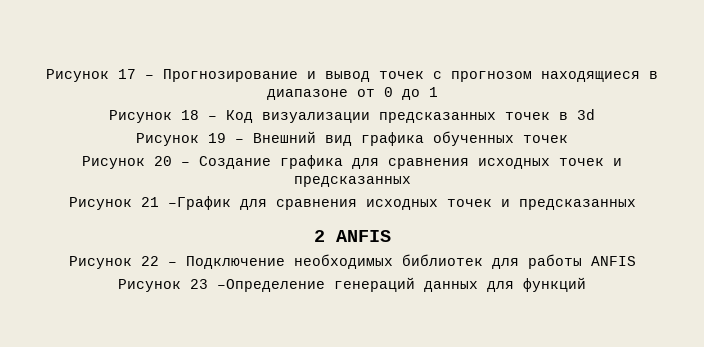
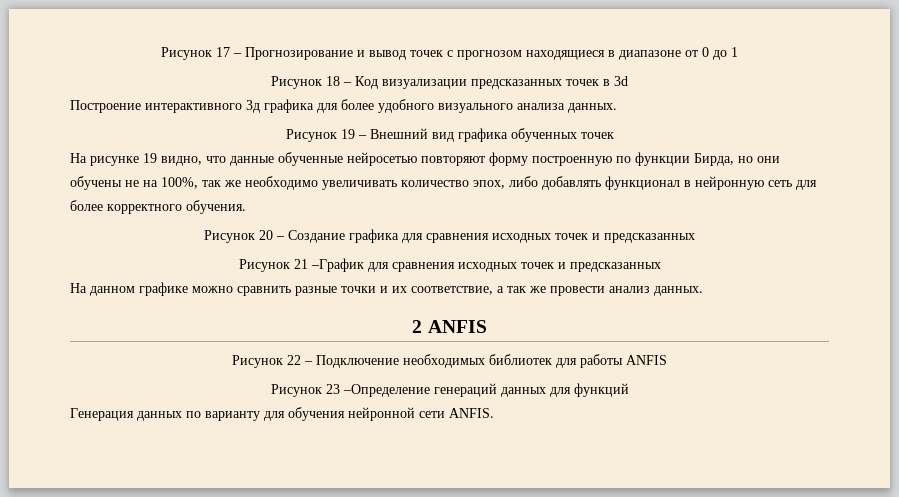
(595, 114) none -> [70,99,617,113] // Построение интерактивного 3д графика для более удобного визуального анализа данных.
(568, 139) none -> [70,152,780,166] [70,176,817,190] [70,200,246,214] // На рисунке 19 видно, что данные обученные нейросетью повторяют форму построенную по функции Бирда, но они обучены не на 100%, так же необходимо увеличивать количество эпох, либо добавлять функционал в нейронную сеть для более корректного обучения.
(636, 204) none -> [70,282,703,296] // На данном графике можно сравнить разные точки и их соответствие, а так же провести анализ данных.
(586, 284) none -> [70,407,494,421] // Генерация данных по варианту для обучения нейронной сети ANFIS.

